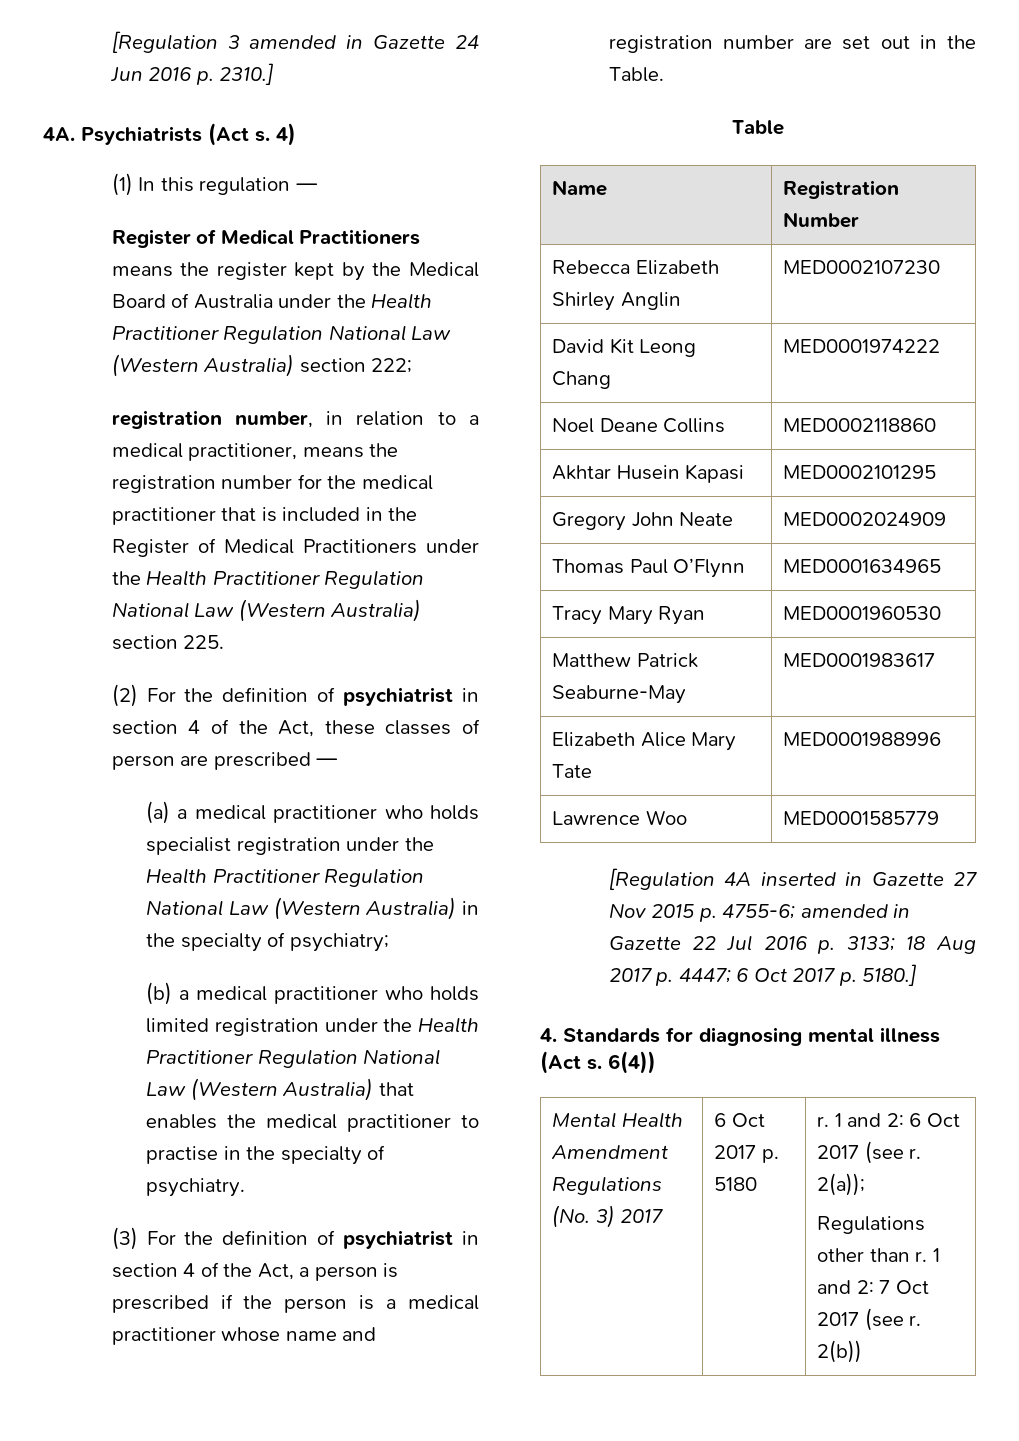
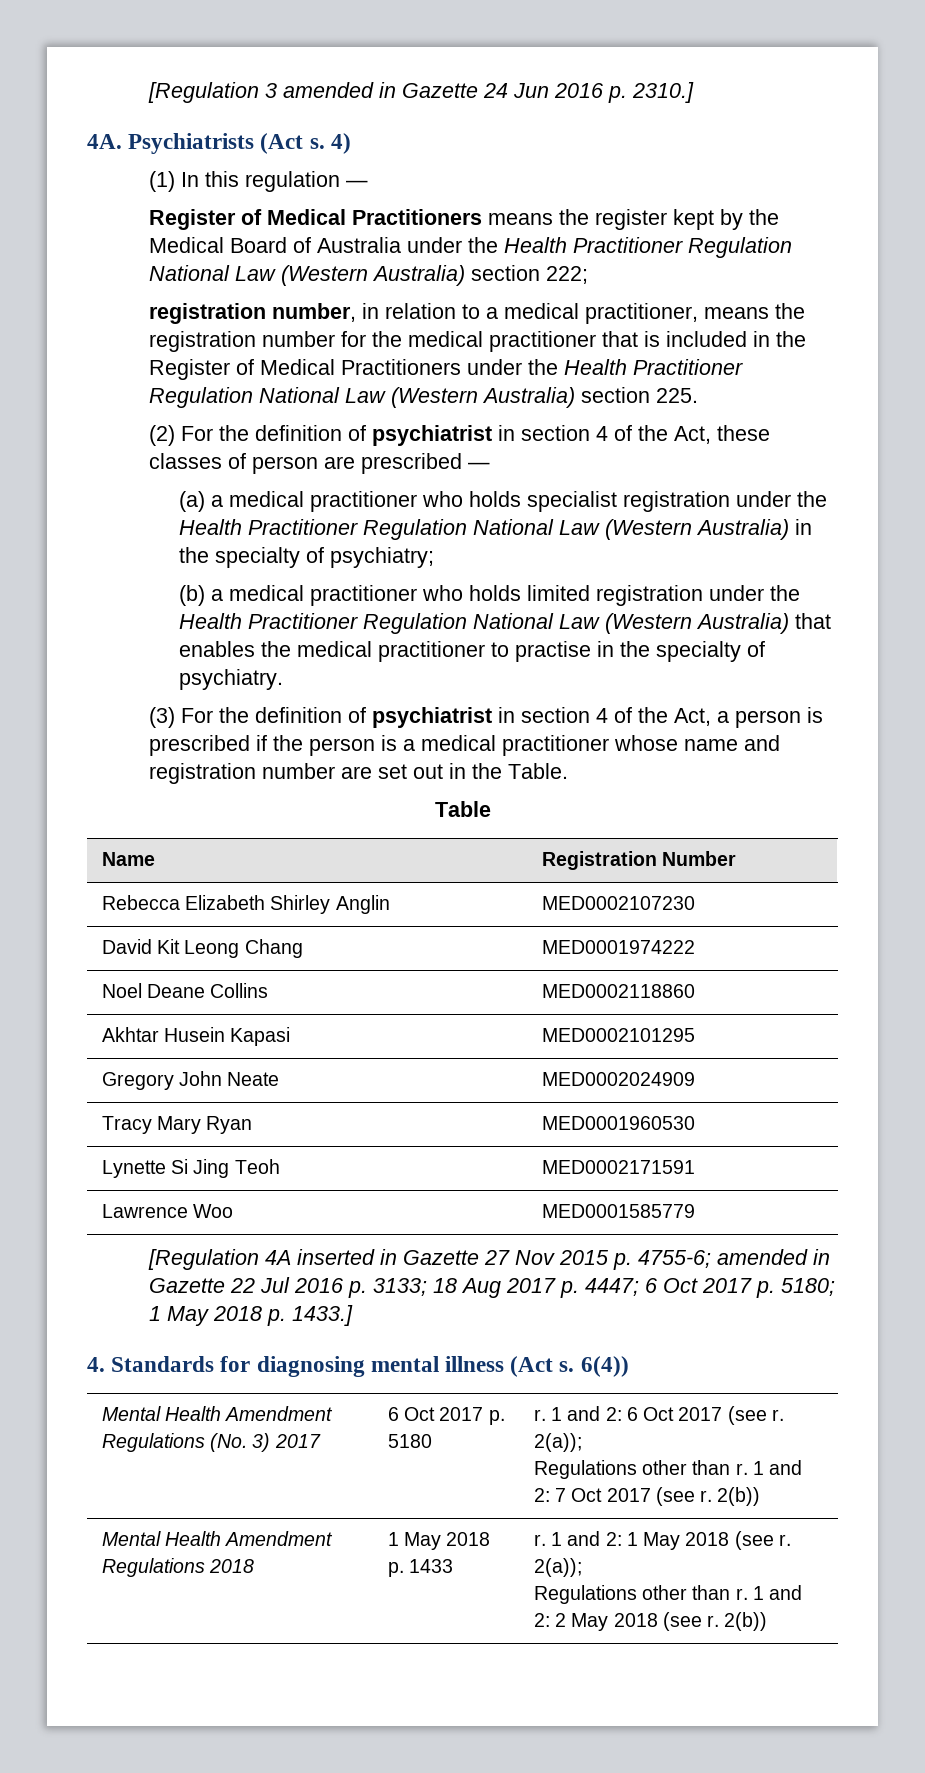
[552,558,746,578] [783,559,942,573] // Thomas Paul O’Flynn | MED0001634965 -> (695, 1079) none
[552,653,698,668] [552,685,687,704] [783,653,936,667] [552,732,737,751] [552,764,593,778] [783,732,942,746] Matthew Patrick Seaburne-May | MED0001983617 // Elizabeth Alice Mary Tate | MED0001988996 -> [101,1159,280,1178] [541,1160,695,1174] Lynette Si Jing Teoh | MED0002171591
[862,964,918,986] 5180.] -> [780,1278,835,1296] [148,1305,353,1326] 5180; 1 May 2018 p. 1433.]
(863, 1351) none -> [101,1531,334,1546] [101,1558,255,1577] [387,1532,491,1550] [387,1559,454,1577] [533,1531,791,1550] [533,1558,582,1577] [533,1585,803,1604] [533,1612,768,1631] // Mental Health Amendment Regulations 2018 | 1 May 2018 p. 1433 | r. 1 and 2: 1 May 2018 (see r. 2(a)); // Regulations other than r. 1 and 2: 2 May 2018 (see r. 2(b))

